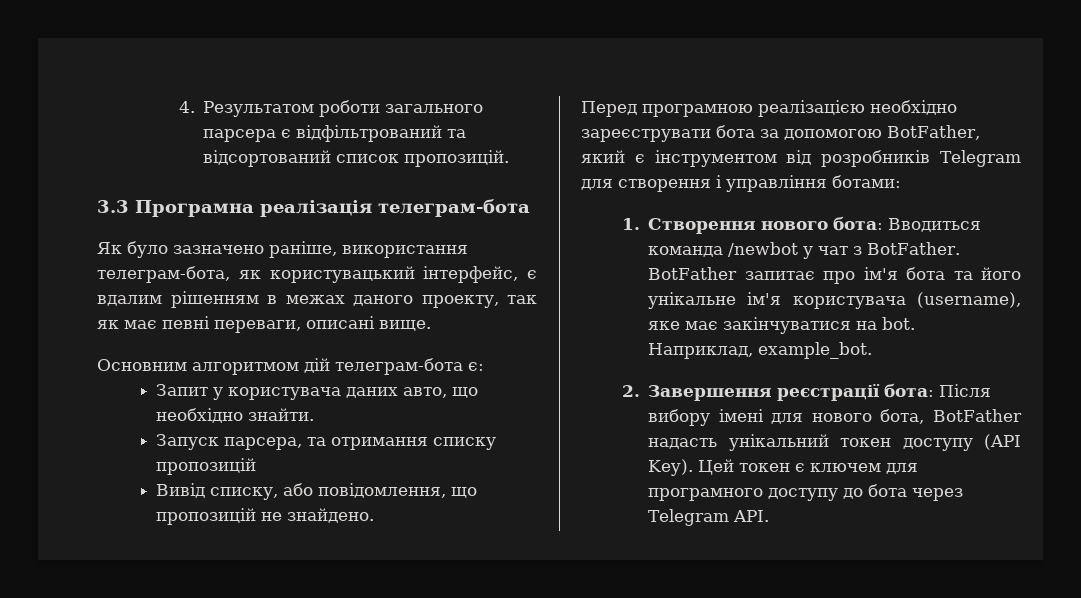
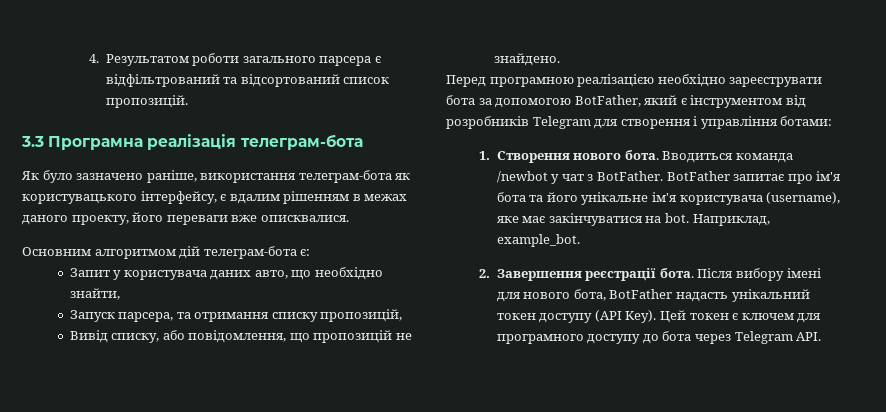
[97,266,519,283] телеграм-бота, як користувацький інтерфейс, -> [298,170,411,183] [22,191,217,204] телеграм-бота як користувацького інтерфейсу,
[507,295,537,304] [97,316,431,333] так як має певні переваги, описані вище. -> [132,212,349,225] його переваги вже описквалися.
[248,408,315,421] знайти. -> [69,288,120,300] знайти,
[156,458,257,475] пропозицій -> [320,309,403,322] пропозицій,
[833,216,884,231] бота: -> [624,150,659,160] бота.
[884,383,935,398] бота: -> [659,268,694,278] бота.

